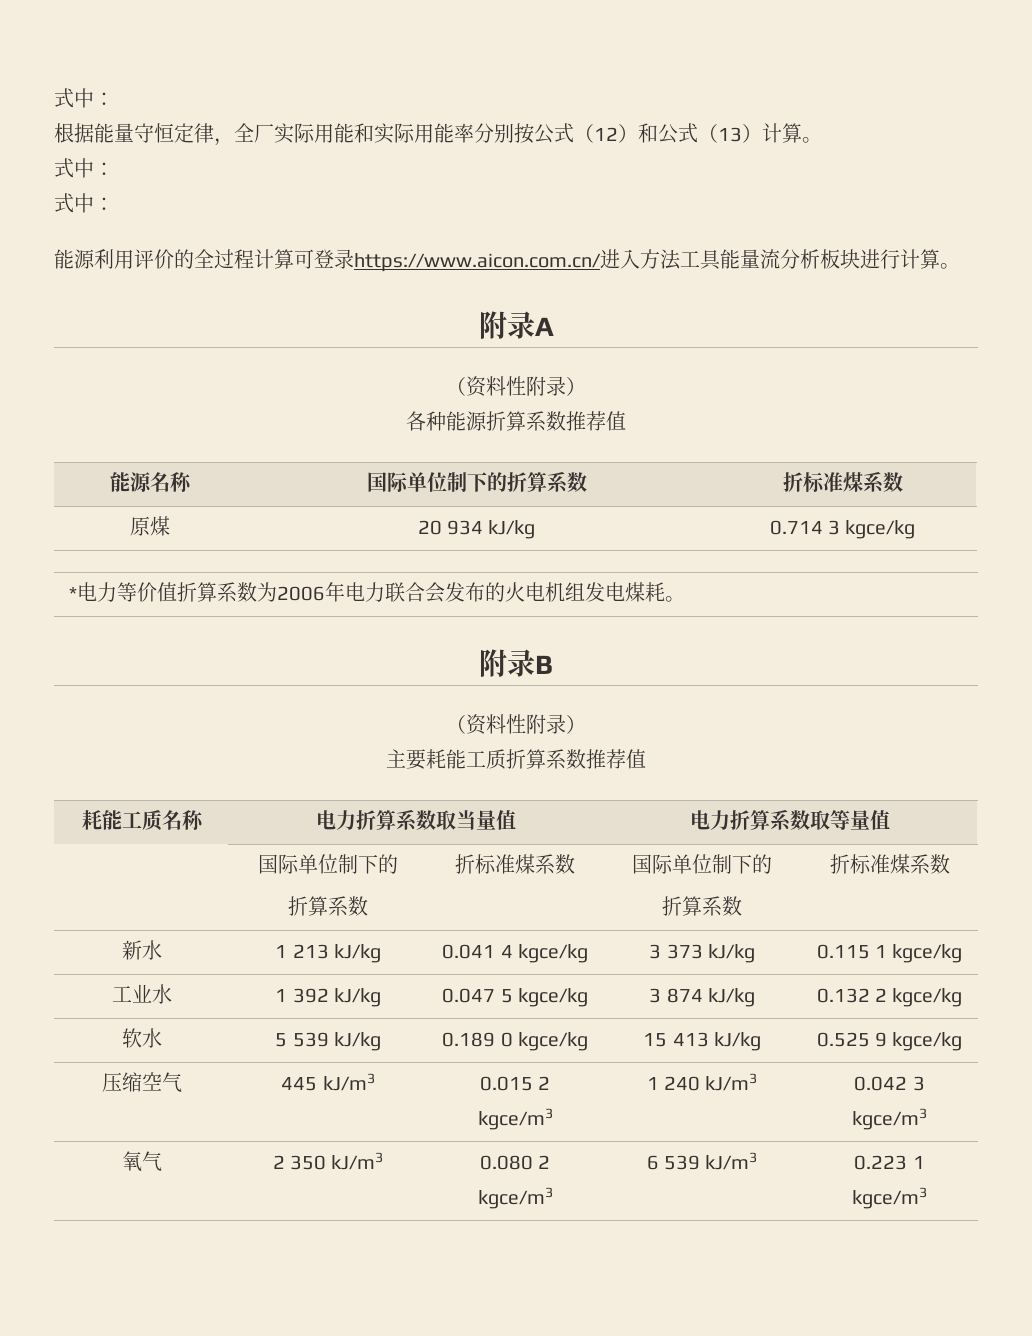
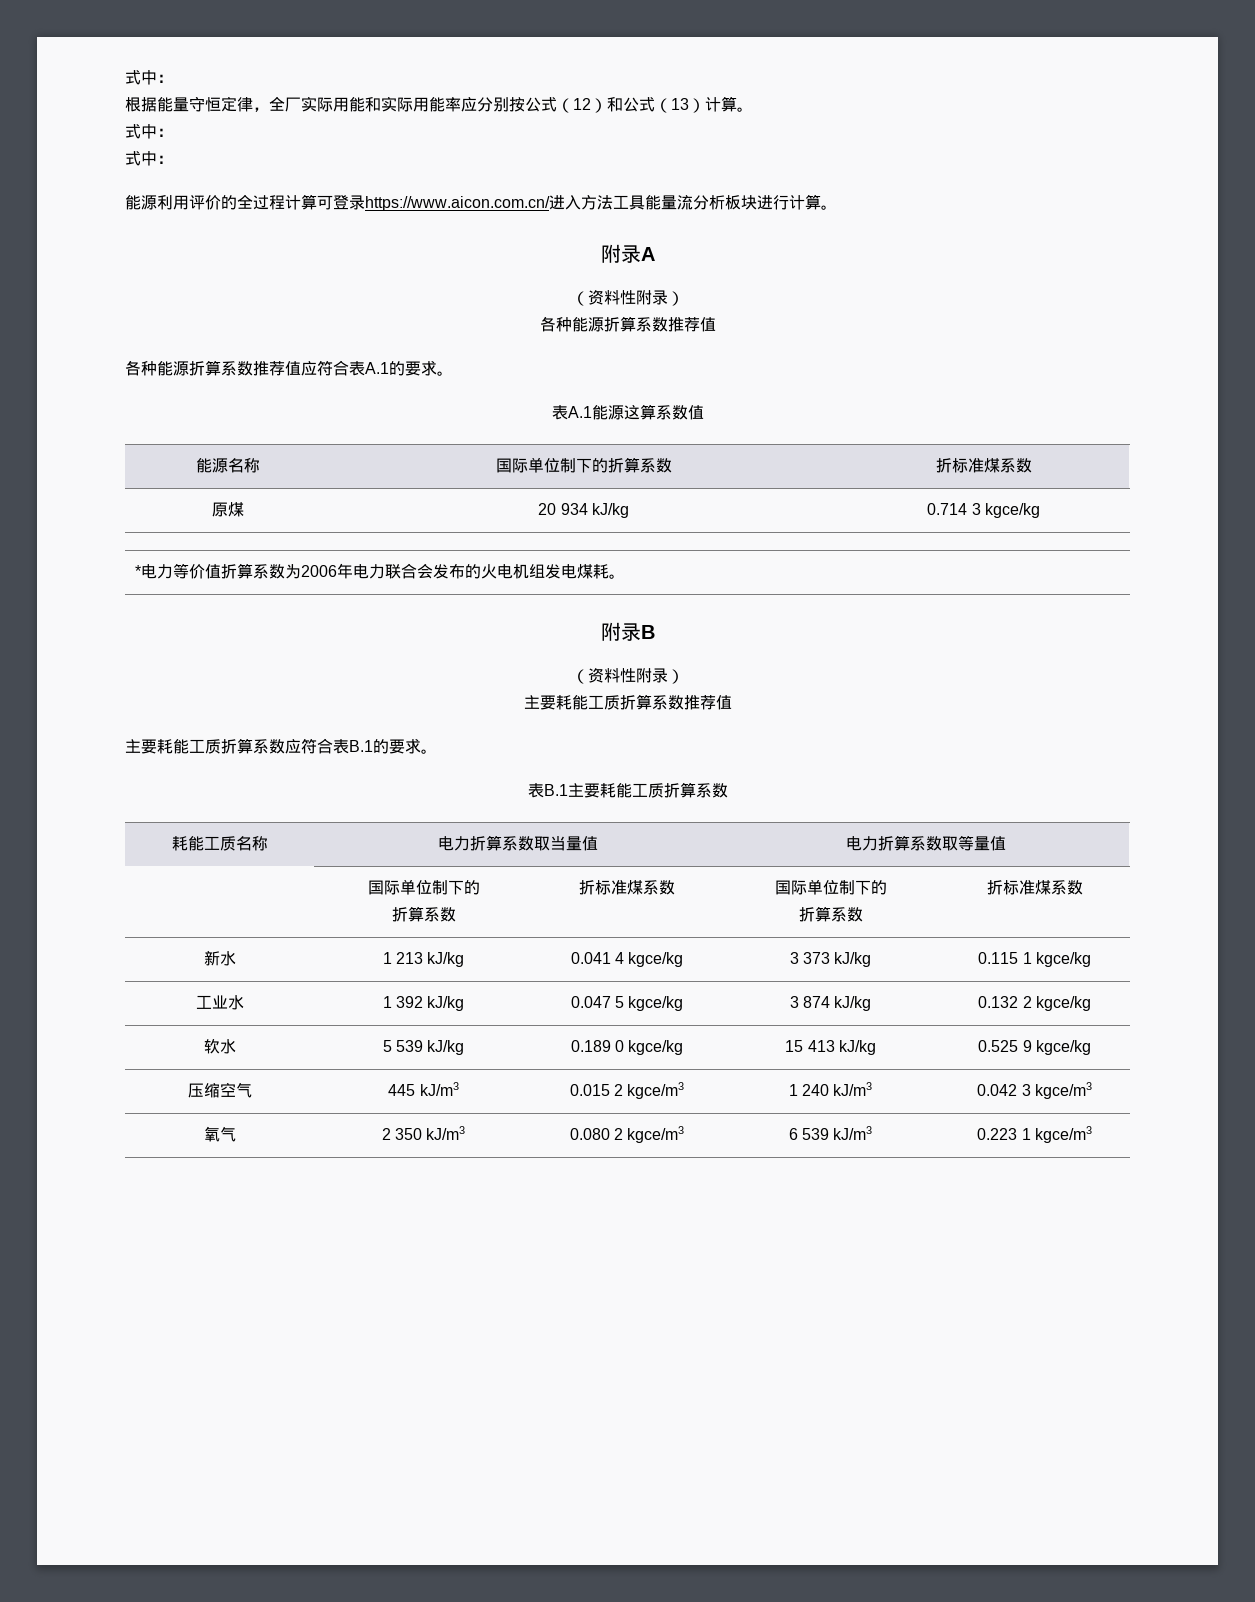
(474, 133) none -> [461,97,477,112] 应
(626, 421) none -> [125,360,453,376] [551,404,704,420] // 各种能源折算系数推荐值应符合表A.1的要求。 // 表A.1能源这算系数值
(646, 759) none -> [125,738,437,754] [527,782,728,798] // 主要耗能工质折算系数应符合表B.1的要求。 // 表B.1主要耗能工质折算系数

